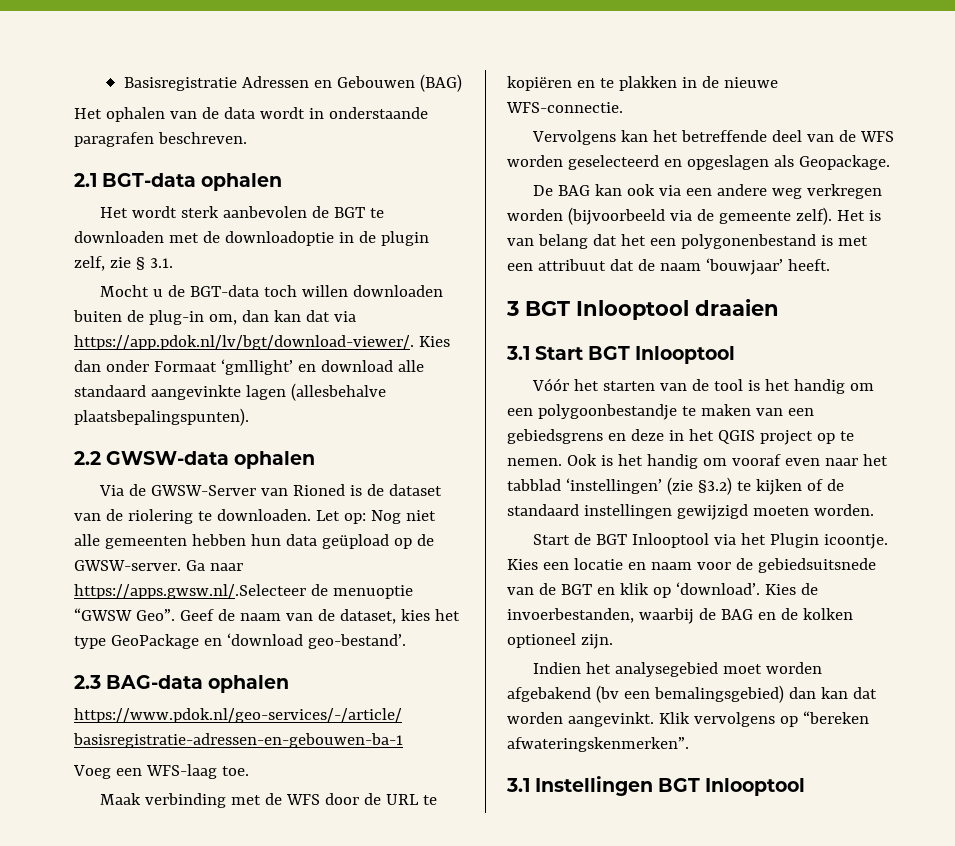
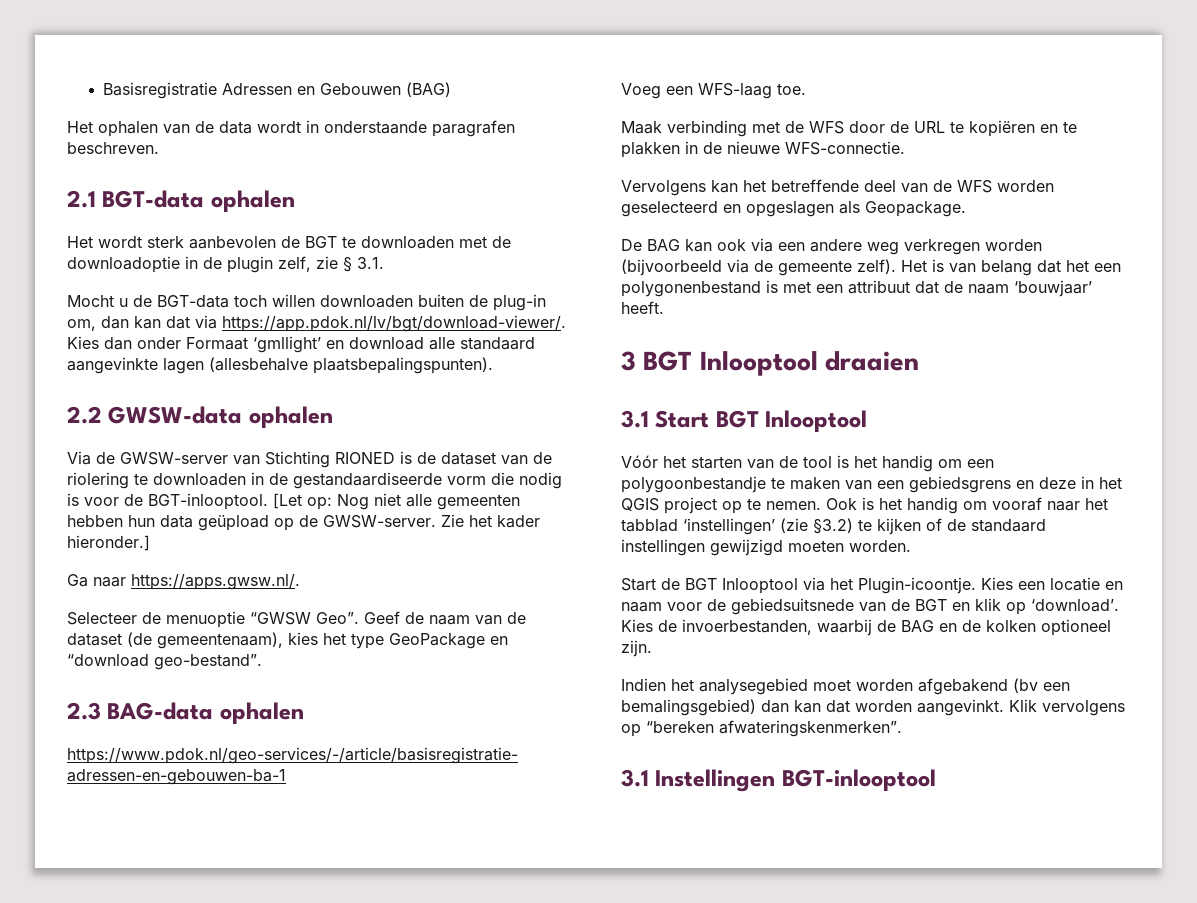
[151,484,346,496] GWSW-Server van Rioned -> [120,451,395,468] GWSW-server van Stichting RIONED
[216,509,340,521] downloaden. Let -> [153,472,562,489] [67,493,302,510] downloaden in de gestandaardiseerde vorm die nodig is voor de BGT-inlooptool. [Let
[185,560,243,571] [74,584,306,599] Ga naar https://apps.gwsw.nl/.Selecteer -> [441,514,540,528] [67,535,150,551] [67,574,300,590] [67,612,137,625] Zie het kader hieronder.] // Ga naar https://apps.gwsw.nl/. // Selecteer
[339,609,396,624] dataset, -> [67,632,283,649] dataset (de gemeentenaam),
[226,633,406,649] ‘download geo-bestand’. -> [67,654,262,670] “download geo-bestand”.
[784,458,820,466] even -> (1042, 504) none
[770,533,889,549] Plugin icoontje. -> [858,577,976,594] Plugin-icoontje.
[658,778,806,796] BGT Inlooptool -> [781,769,936,791] BGT-inlooptool

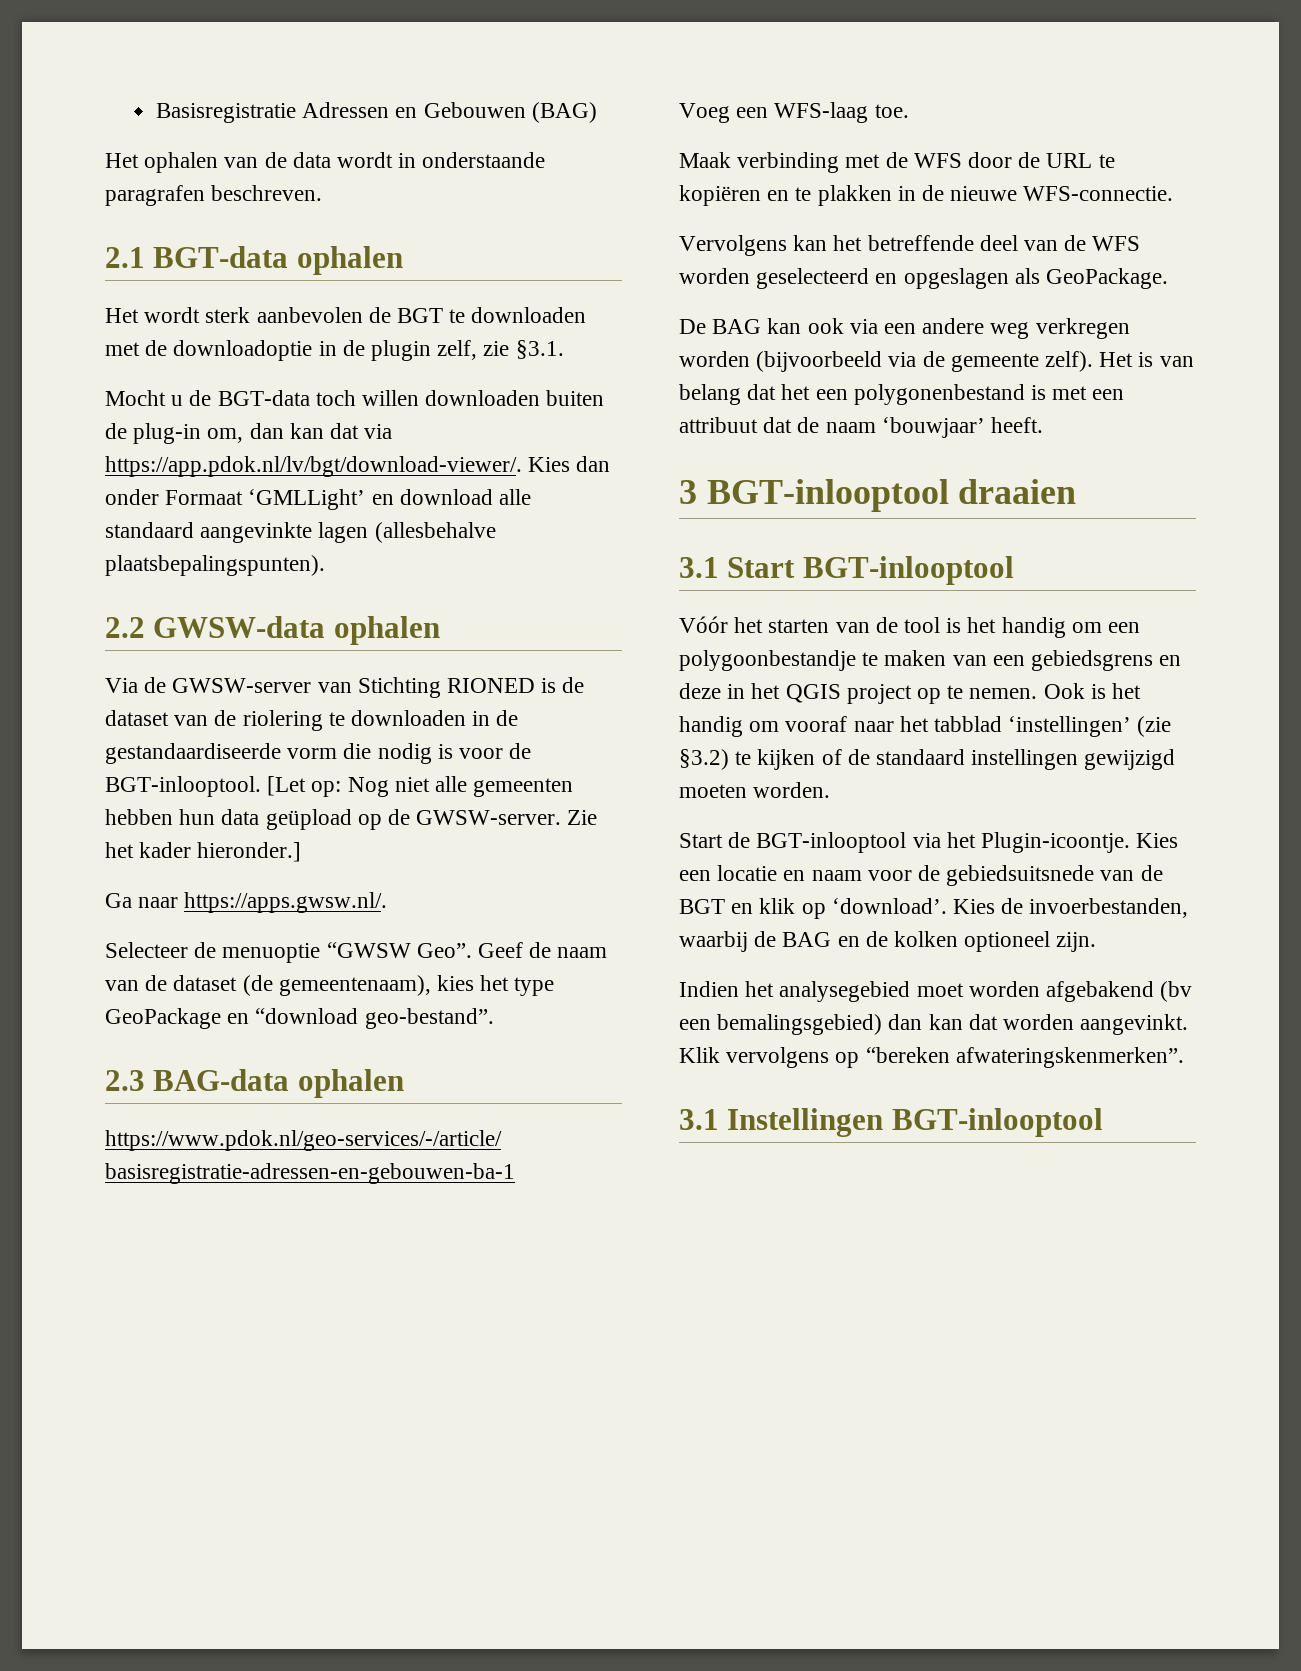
[343,257,384,272] § 3.1. -> [515,340,564,359] §3.1.
[253,336,321,353] ‘gmllight’ -> [248,489,366,510] ‘GMLLight’
[865,201,966,217] Geopackage. -> [1046,268,1169,289] GeoPackage.
[643,351,818,376] BGT Inlooptool -> [706,479,949,512] BGT-inlooptool
[715,410,868,432] BGT Inlooptool -> [802,556,1014,585] BGT-inlooptool
[685,578,798,594] BGT Inlooptool -> [756,832,907,853] BGT-inlooptool

